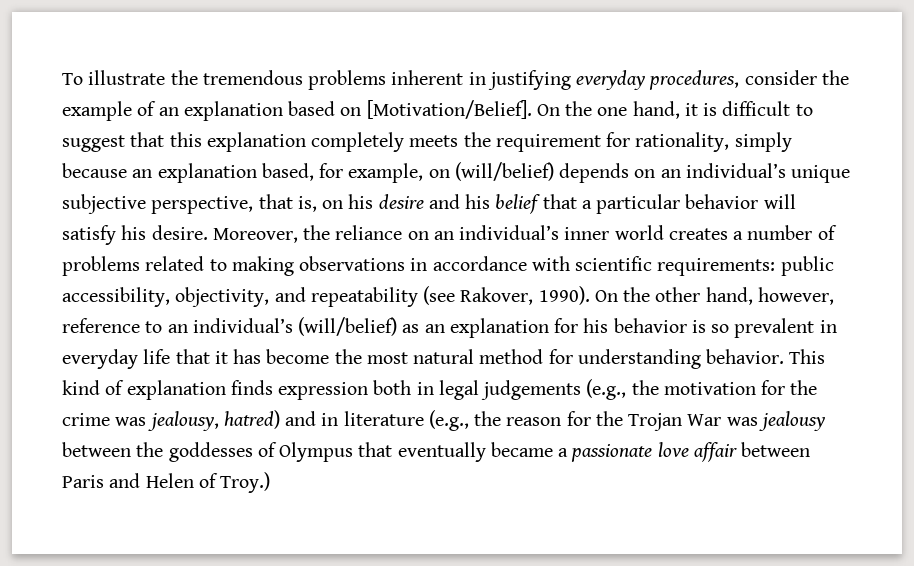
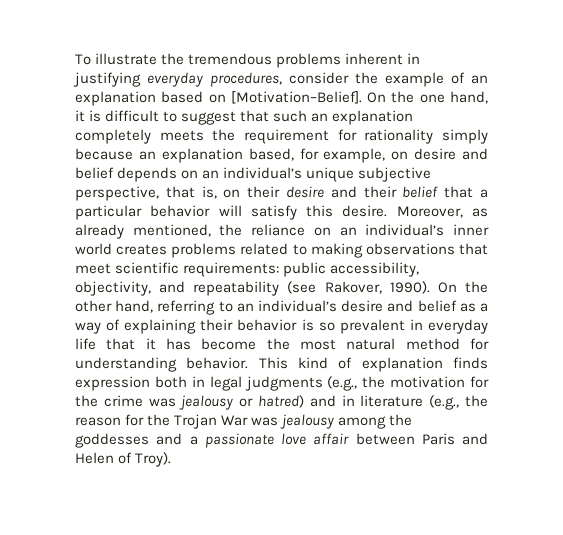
[366,100,532,119] [Motivation/Belief]. -> [230,91,362,104] [Motivation–Belief].
[169,132,202,147] this -> [273,110,329,122] such an
[635,132,730,152] rationality, -> [364,129,434,144] rationality
[454,162,554,181] (will/belief) -> [414,148,488,160] [75,167,114,179] desire and belief
[348,194,491,209] his desire and his -> [247,186,397,198] their desire and their
[121,225,147,240] his -> [306,205,334,217] this
(298, 235) none -> [471,208,488,217] [75,224,211,239] as already mentioned,
[733,225,837,240] a number of -> (168, 249) none
[410,256,570,271] in accordance with -> [459,243,488,255] [75,263,111,274] that meet
[757,287,834,305] [62,318,140,333] however, reference -> [157,300,216,315] referring
[298,317,609,338] (will/belief) as an explanation for his -> [341,300,488,312] [75,319,234,334] desire and belief as a way of explaining their
[481,380,582,400] judgements -> [244,376,323,391] judgments
[147,411,219,431] jealousy, -> [179,395,254,410] jealousy or
[62,442,131,457] between -> [338,416,387,429] among
[257,442,553,462] of Olympus that eventually became -> [156,433,183,445] and
[220,472,271,493] Troy.) -> [135,452,172,467] Troy).

